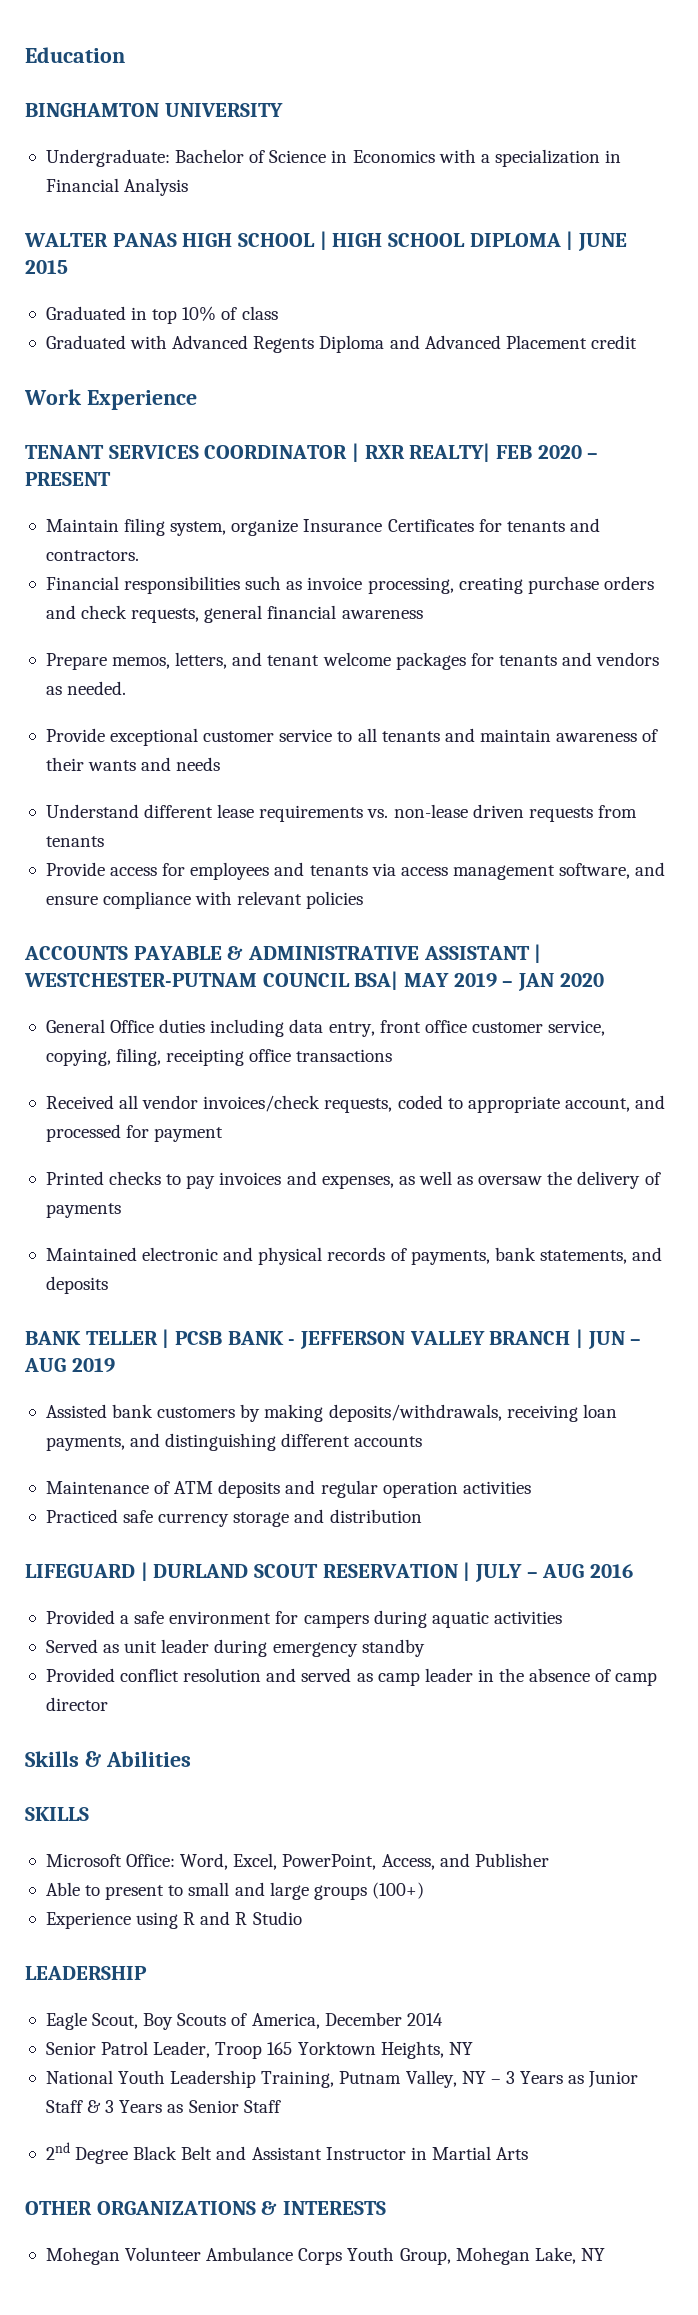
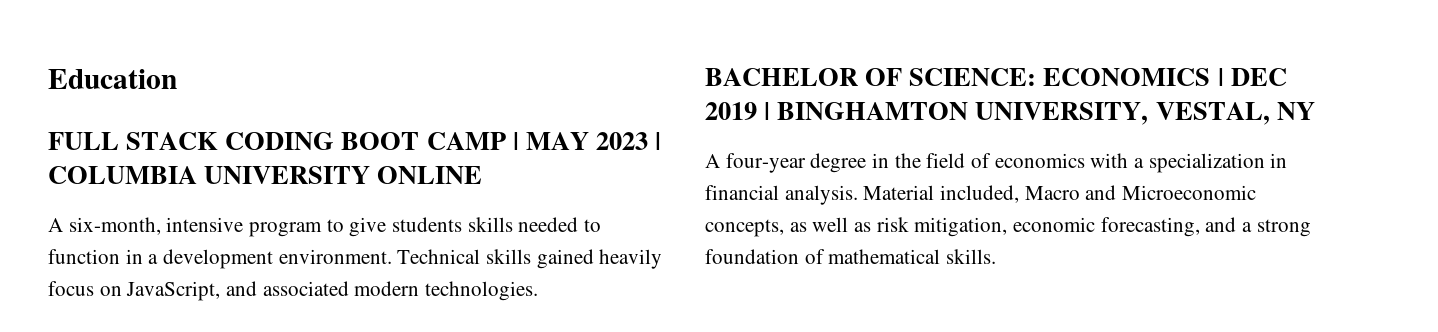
[25,103,283,117] [45,149,622,167] [45,178,189,196] [24,231,628,251] [25,260,68,274] [45,306,278,324] [45,335,637,353] [24,389,197,410] [25,443,599,462] [25,472,111,486] [45,518,600,536] [45,550,139,561] [45,576,654,594] [45,605,423,623] [45,652,660,670] [45,681,127,695] [45,728,659,746] [45,757,221,771] [45,804,637,822] [45,836,104,847] [45,862,666,880] [45,891,364,909] [24,944,542,963] [24,971,604,991] [45,1019,606,1037] [45,1048,393,1066] [45,1095,666,1113] [45,1124,224,1142] [45,1171,661,1189] [45,1203,121,1218] [45,1247,663,1265] [45,1276,108,1294] [25,1329,642,1349] [24,1358,115,1373] [45,1404,617,1422] [45,1433,423,1451] [45,1480,531,1498] [45,1509,422,1527] [25,1562,634,1582] [45,1610,562,1628] [45,1639,425,1657] [45,1668,658,1686] [45,1697,108,1711] [25,1751,191,1767] [25,1807,89,1821] [45,1853,549,1870] [45,1882,424,1900] [45,1911,302,1929] [25,1966,147,1980] [45,2012,443,2030] [45,2041,473,2059] [45,2070,639,2088] [45,2100,281,2113] [45,2142,529,2164] [25,2201,387,2215] [45,2247,605,2265] BINGHAMTON UNIVERSITY // Undergraduate: Bachelor of Science in Economics with a specialization in Financial Analysis // WALTER PANAS HIGH SCHOOL | HIGH SCHOOL DIPLOMA | JUNE 2015 // Graduated in top 10% of class // Graduated with Advanced Regents Diploma and Advanced Placement credit // Work Experience // TENANT SERVICES COORDINATOR | RXR REALTY| FEB 2020 – PRESENT // Maintain filing system, organize Insurance Certificates for tenants and contractors. // Financial responsibilities such as invoice processing, creating purchase orders and check requests, general financial awareness // Prepare memos, letters, and tenant welcome packages for tenants and vendors as needed. // Provide exceptional customer service to all tenants and maintain awareness of their wants and needs // Understand different lease requirements vs. non-lease driven requests from tenants // Provide access for employees and tenants via access management software, and ensure compliance with relevant policies // ACCOUNTS PAYABLE & ADMINISTRATIVE ASSISTANT | WESTCHESTER-PUTNAM COUNCIL BSA| MAY 2019 – JAN 2020 // General Office duties including data entry, front office customer service, copying, filing, receipting office transactions // Received all vendor invoices/check requests, coded to appropriate account, and processed for payment // Printed checks to pay invoices and expenses, as well as oversaw the delivery of payments // Maintained electronic and physical records of payments, bank statements, and deposits // BANK TELLER | PCSB BANK - JEFFERSON VALLEY BRANCH | JUN – AUG 2019 // Assisted bank customers by making deposits/withdrawals, receiving loan payments, and distinguishing different accounts // Maintenance of ATM deposits and regular operation activities // Practiced safe currency storage and distribution // LIFEGUARD | DURLAND SCOUT RESERVATION | JULY – AUG 2016 // Provided a safe environment for campers during aquatic activities // Served as unit leader during emergency standby // Provided conflict resolution and served as camp leader in the absence of camp director // Skills & Abilities // SKILLS // Microsoft Office: Word, Excel, PowerPoint, Access, and Publisher // Able to present to small and large groups (100+) // Experience using R and R Studio // LEADERSHIP // Eagle Scout, Boy Scouts of America, December 2014 // Senior Patrol Leader, Troop 165 Yorktown Heights, NY // National Youth Leadership Training, Putnam Valley, NY – 3 Years as Junior Staff & 3 Years as Senior Staff // 2nd Degree Black Belt and Assistant Instructor in Martial Arts // OTHER ORGANIZATIONS & INTERESTS // Mohegan Volunteer Ambulance Corps Youth Group, Mohegan Lake, NY -> [48,132,662,150] [48,166,483,184] [48,217,602,237] [48,249,663,269] [48,281,539,301] [705,68,1287,86] [705,102,1315,125] [705,153,1288,173] [705,185,1257,205] [705,217,1311,237] [705,249,997,264] FULL STACK CODING BOOT CAMP | MAY 2023 | COLUMBIA UNIVERSITY ONLINE // A six-month, intensive program to give students skills needed to function in a development environment. Technical skills gained heavily focus on JavaScript, and associated modern technologies. // BACHELOR OF SCIENCE: ECONOMICS | DEC 2019 | BINGHAMTON UNIVERSITY, VESTAL, NY // A four-year degree in the field of economics with a specialization in financial analysis. Material included, Macro and Microeconomic concepts, as well as risk mitigation, economic forecasting, and a strong foundation of mathematical skills.

